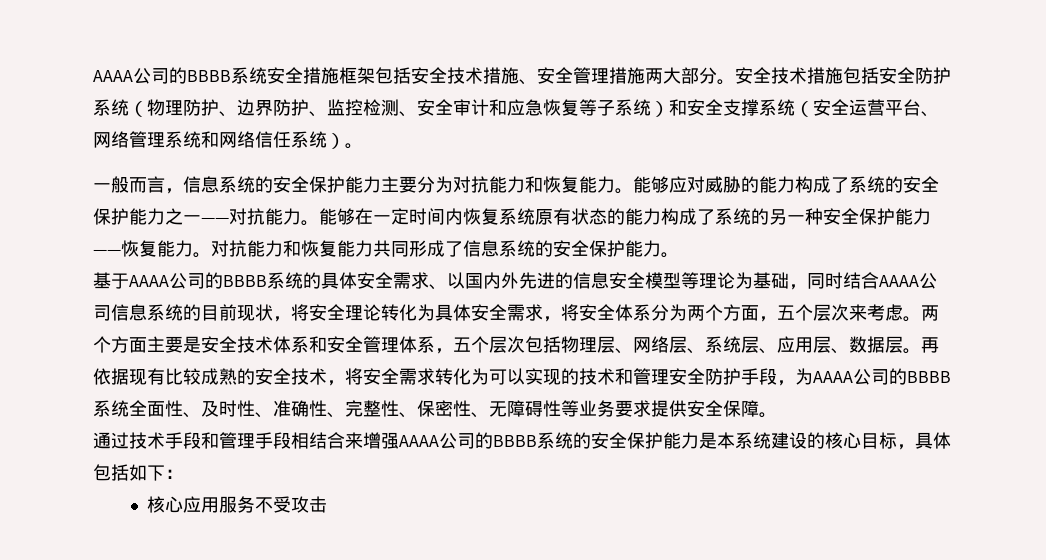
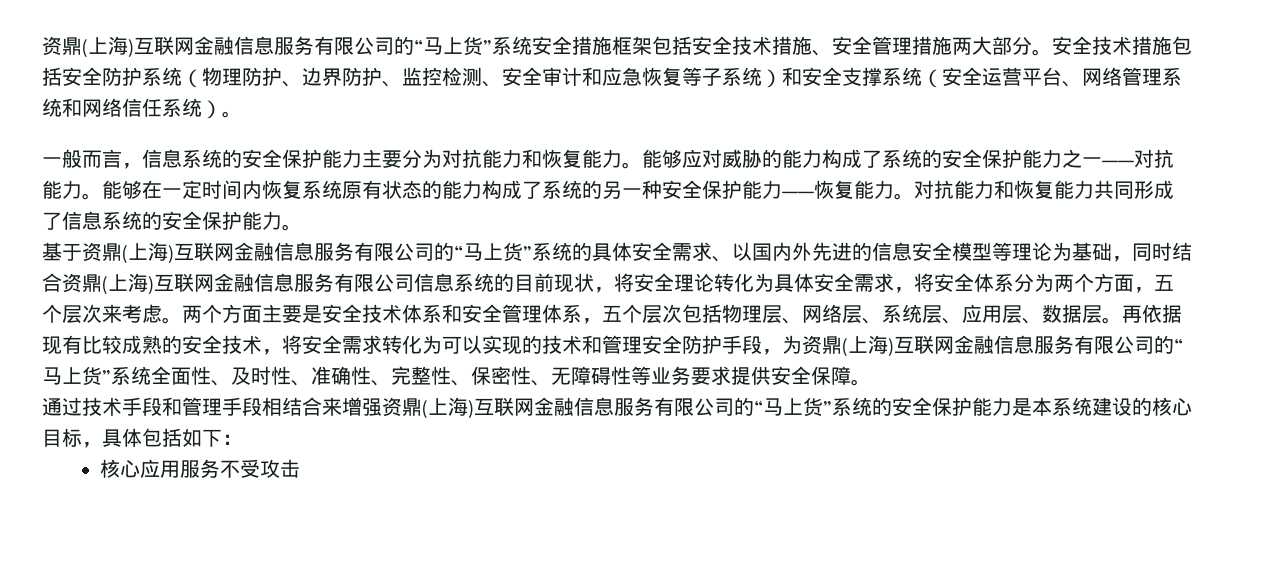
[93,67,231,84] AAAA公司的BBBB -> [42,36,492,58] 资鼎(上海)互联网金融信息服务有限公司的“马上货”
[129,272,267,289] AAAA公司的BBBB -> [82,242,532,264] 资鼎(上海)互联网金融信息服务有限公司的“马上货”
[879,275,919,287] AAAA -> [62,273,374,295] 资鼎(上海)互联网金融信息服务有限
[813,368,951,385] AAAA公司的BBBB -> [802,335,1183,357] [42,366,111,386] 资鼎(上海)互联网金融信息服务有限公司的“马上货”
[399,432,537,449] AAAA公司的BBBB -> [382,397,832,419] 资鼎(上海)互联网金融信息服务有限公司的“马上货”

